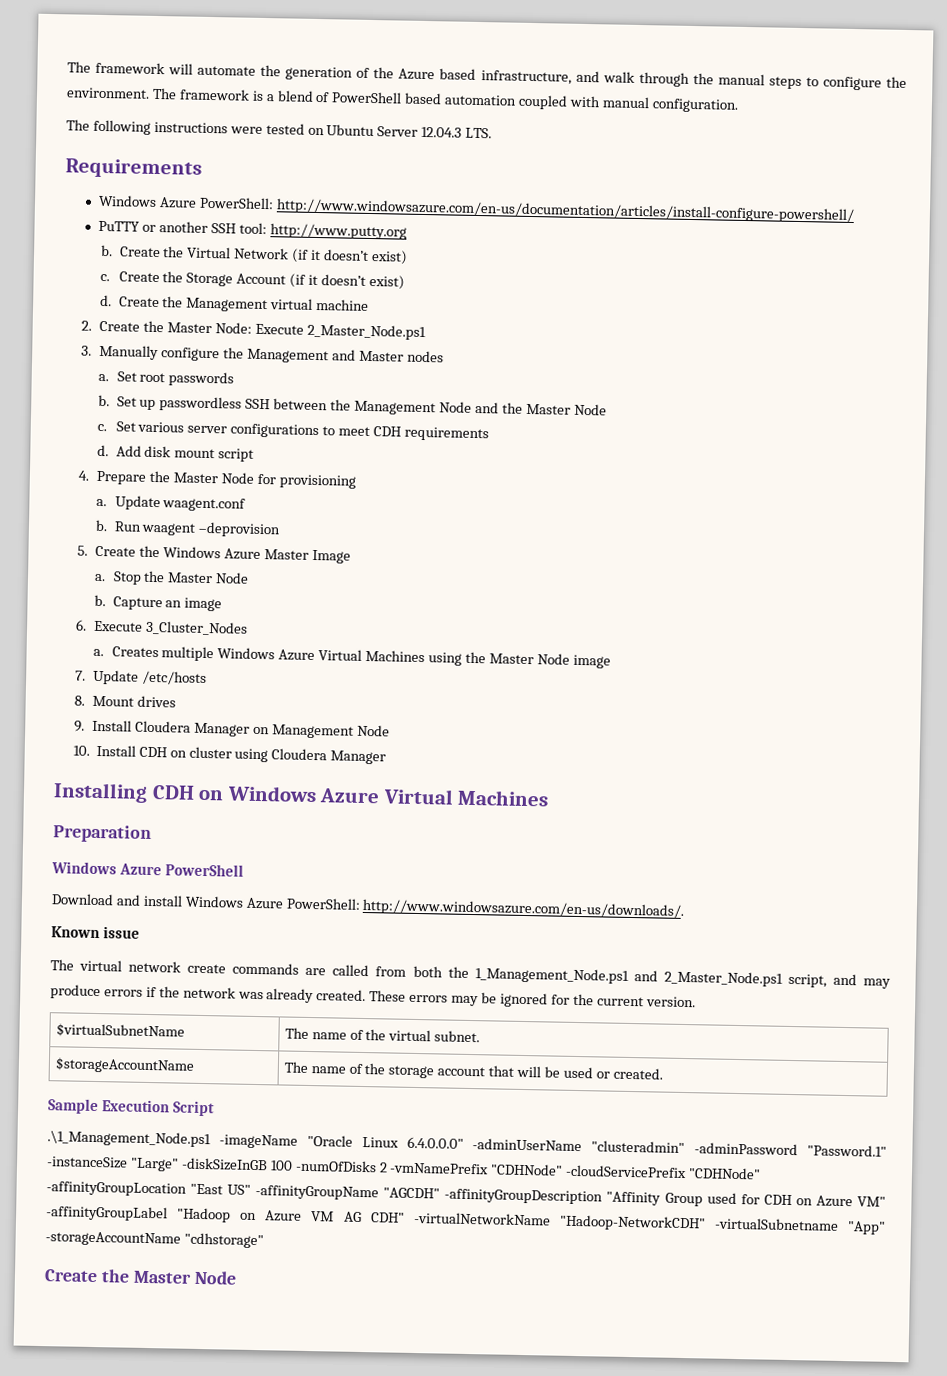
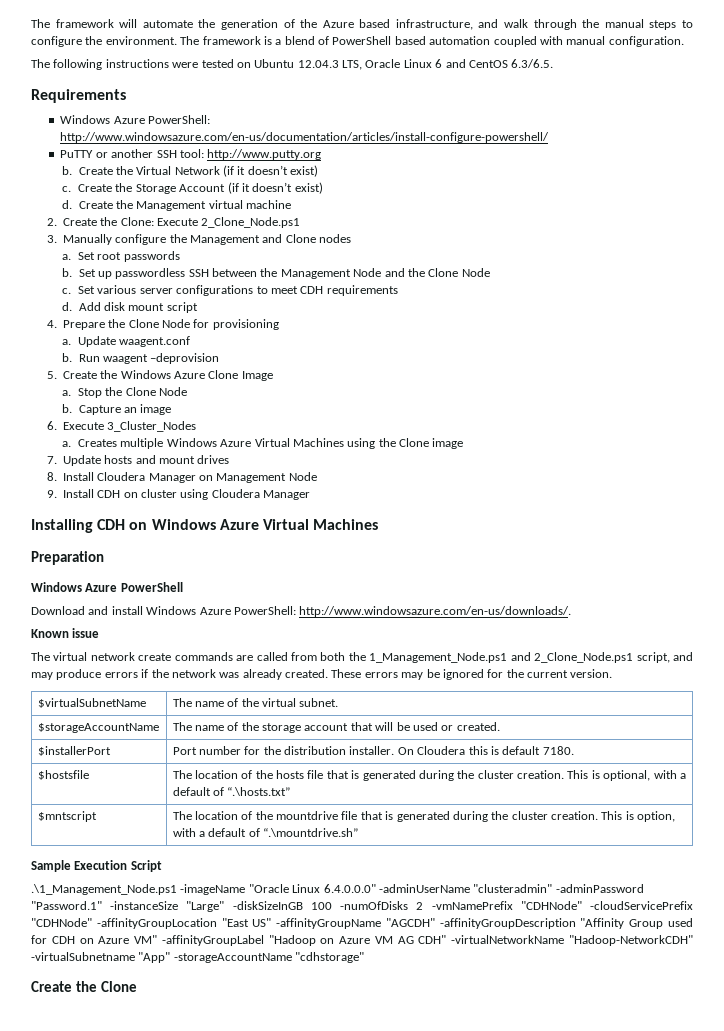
[377,126,493,139] Server 12.04.3 LTS. -> [297,59,554,70] 12.04.3 LTS, Oracle Linux 6 and CentOS 6.3/6.5.
[166,322,426,341] Master Node: Execute 2_Master_Node.ps1 -> [120,217,301,228] Clone: Execute 2_Clone_Node.ps1
[358,350,404,362] Master -> [285,234,316,243] Clone
[525,403,571,415] Master -> [428,268,459,277] Clone
[172,472,218,484] Master -> [128,319,159,328] Clone
[263,549,309,560] Master -> [208,370,239,379] Clone
[167,572,214,584] Master -> [125,387,156,396] Clone
[488,653,570,665] Master Node -> [399,438,430,447] Clone
[141,670,207,686] [73,695,135,707] /etc/hosts // 8. Mount -> [104,455,196,464] hosts and mount
[73,720,85,732] 9. -> [46,472,57,481] 8.
[72,745,90,756] 10. -> [46,490,57,498] 9.
[663,970,783,987] 2_Master_Node.ps1 -> [534,652,634,663] 2_Clone_Node.ps1
(663, 1073) none -> [37,746,111,756] [172,746,574,755] [37,770,89,780] [172,770,686,781] [172,787,291,796] [37,811,97,822] [172,811,676,822] [172,828,359,837] // $installerPort | Port number for the distribution installer. On Cloudera this is default 7180. // $hostsfile | The location of the hosts file that is generated during the cluster creation. This is optional, with a default of “.\hosts.txt” // $mntscript | The location of the mountdrive file that is generated during the cluster creation. This is option, with a default of “.\mountdrive.sh”
[132,1270,237,1285] Master Node -> [100,981,137,992] Clone

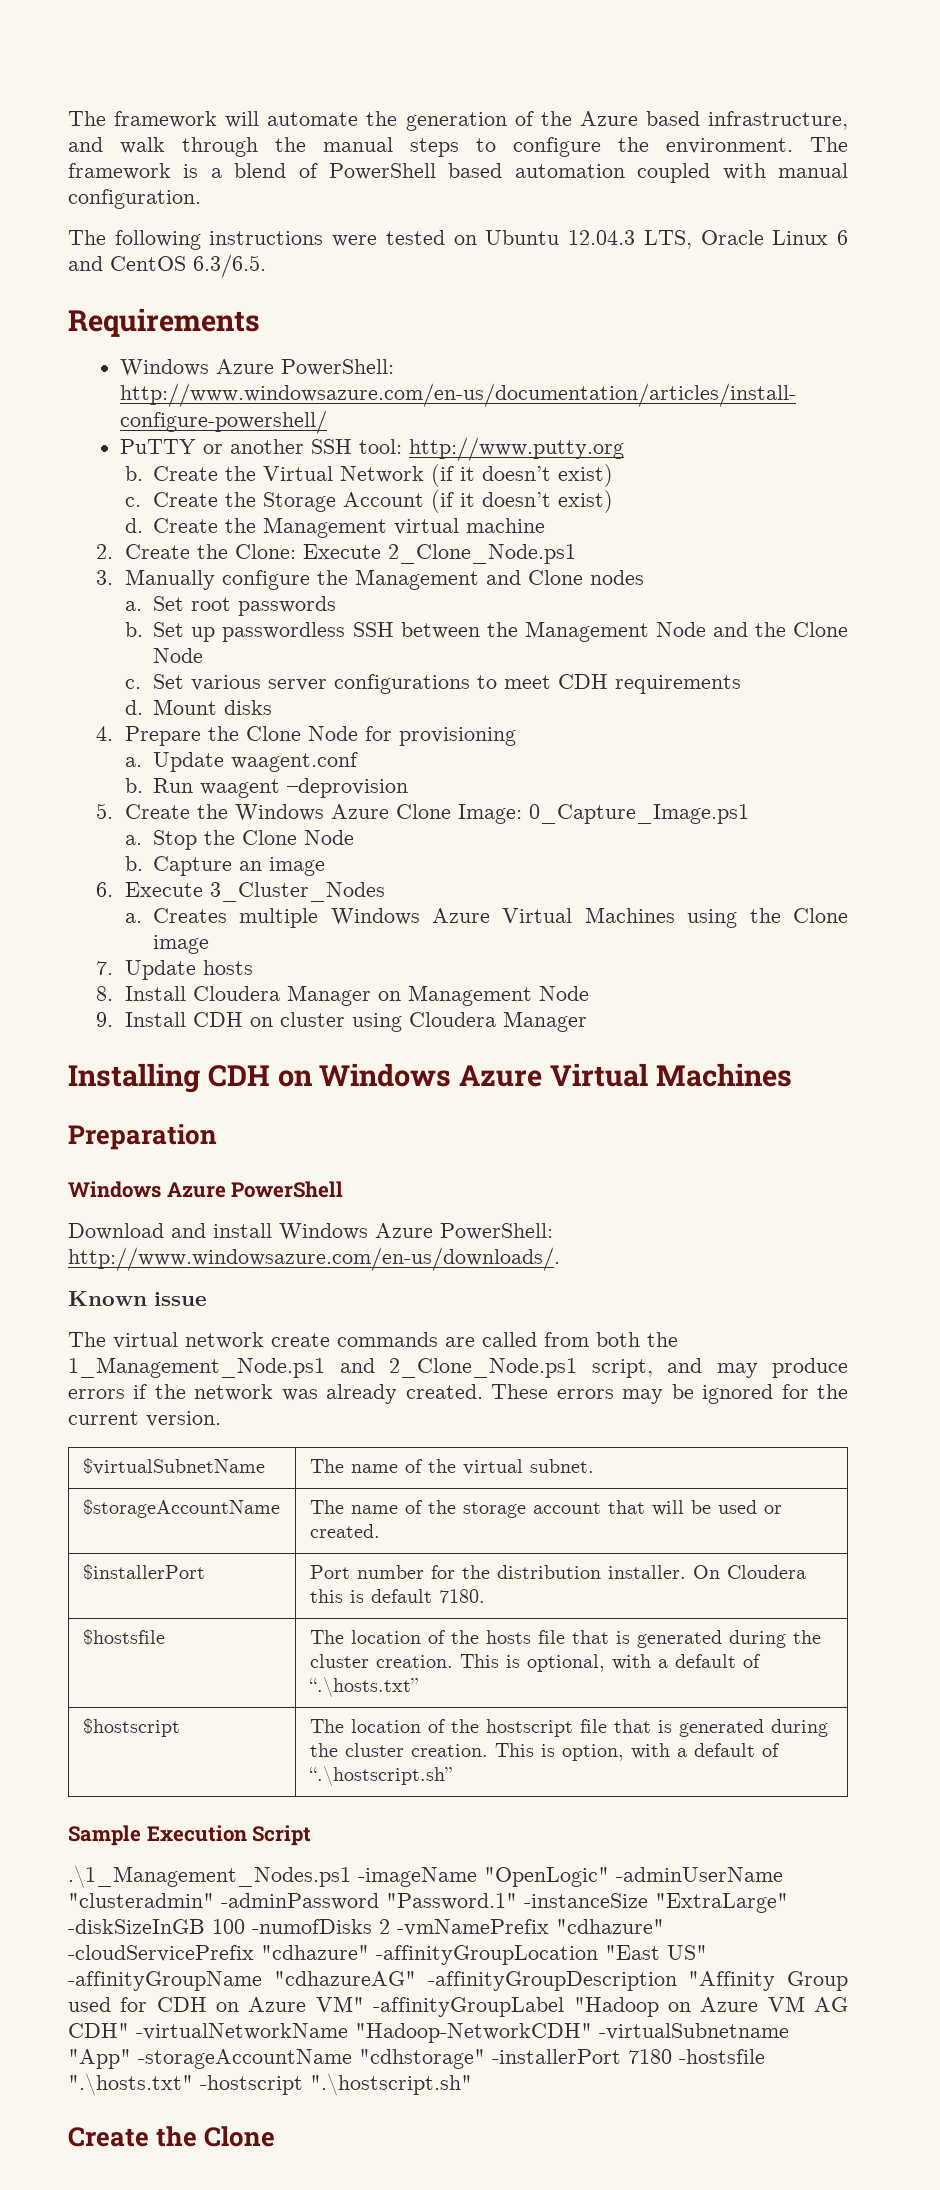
[78,302,198,313] Add disk mount script -> [153,699,273,715] Mount disks
[241,371,273,381] Image -> [457,804,749,824] Image: 0_Capture_Image.ps1
[135,455,230,464] and mount drives -> (253, 967) none
[37,811,97,822] [172,811,339,820] $mntscript | The location of the mountdrive -> [82,1718,180,1737] [309,1719,573,1737] $hostscript | The location of the hostscript
[263,828,359,837] “.\mountdrive.sh” -> [308,1766,452,1786] “.\hostscript.sh”
[31,884,376,895] .\1_Management_Node.ps1 -imageName "Oracle Linux 6.4.0.0.0" -> [68,1865,609,1888] .\1_Management_Nodes.ps1 -imageName "OpenLogic"
[186,901,225,912] "Large" -> [655,1893,788,1913] "ExtraLarge"
[340,901,409,910] -numOfDisks -> [252,1919,372,1934] -numofDisks
[520,901,693,910] [31,918,92,927] "CDHNode" -cloudServicePrefix "CDHNode" -> [556,1919,664,1934] [68,1945,369,1962] "cdhazure" -cloudServicePrefix "cdhazure"
[385,918,435,927] "AGCDH" -> [273,1971,416,1986] "cdhazureAG"
(365, 957) none -> [492,2049,765,2064] [68,2073,472,2096] -installerPort 7180 -hostsfile ".\hosts.txt" -hostscript ".\hostscript.sh"

